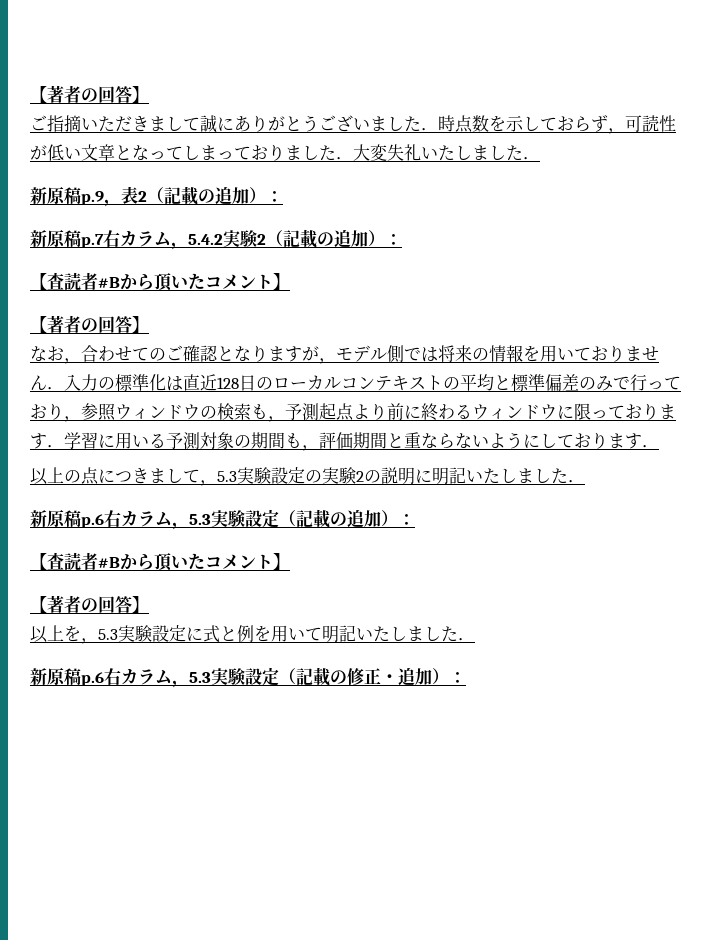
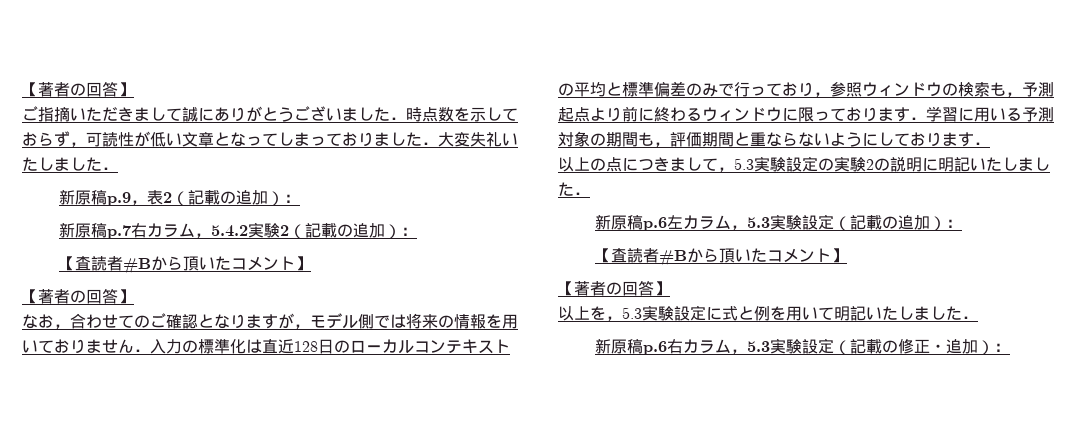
[104,510,121,527] 右 -> [666,215,683,229] 左

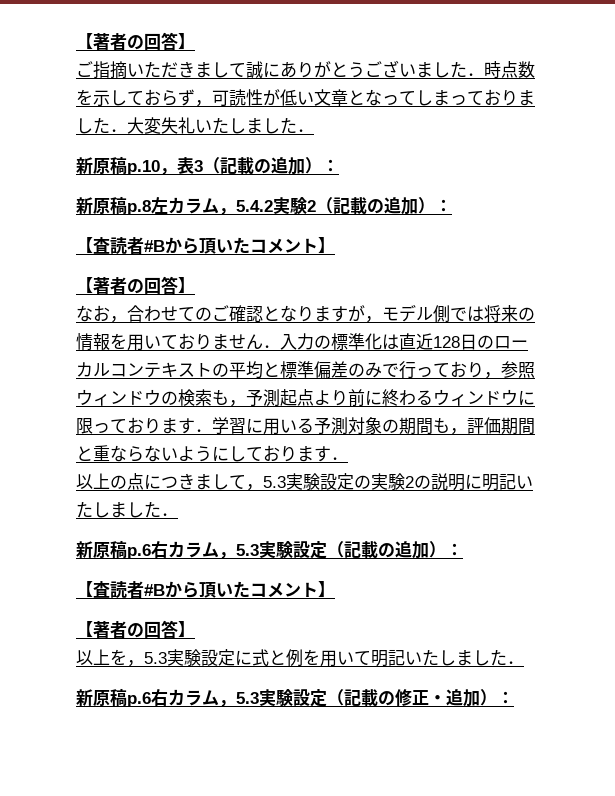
[106,190,172,206] p.9，表2 -> [127,157,203,175] p.10，表3
[106,223,147,239] p.7右 -> [127,197,168,215] p.8左
[666,215,683,229] 左 -> [151,541,168,558] 右

